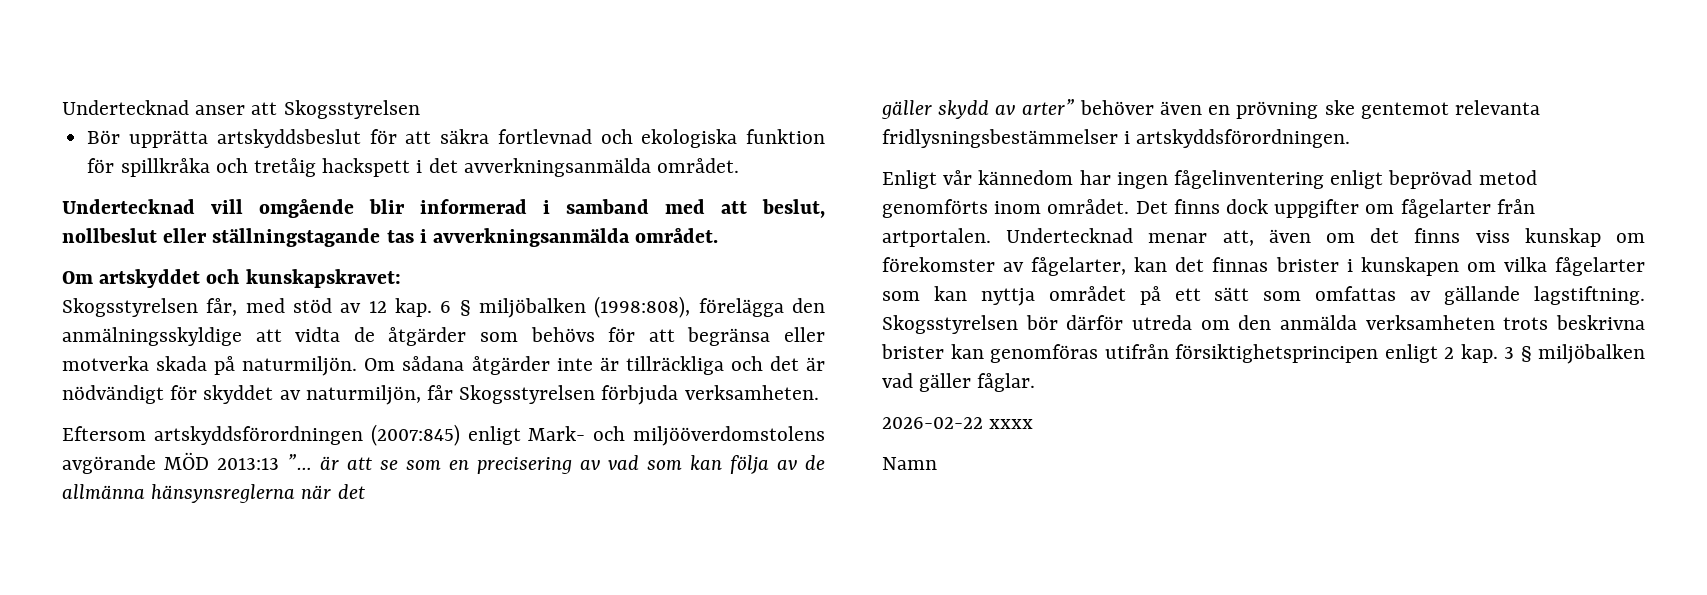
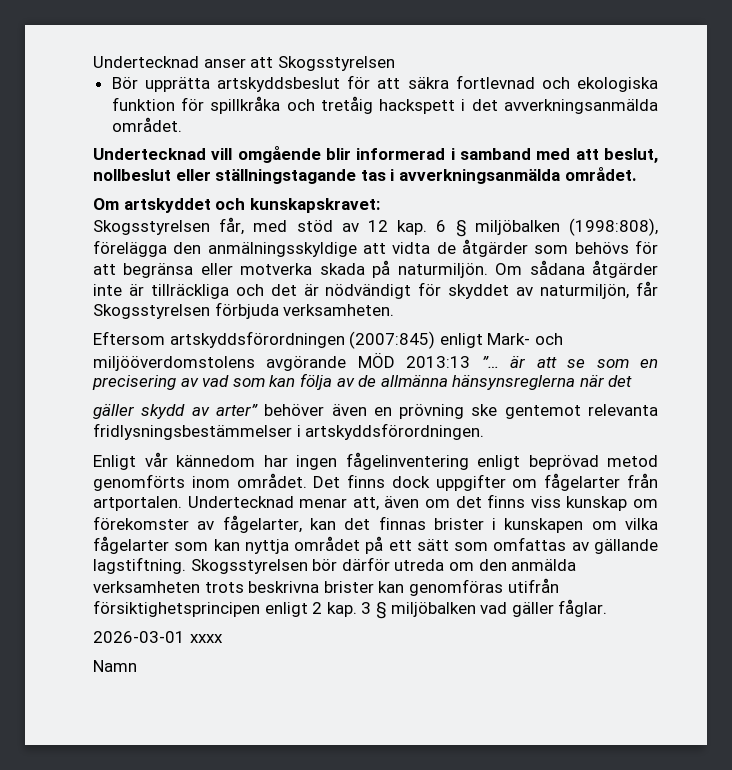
[882,417,983,429] 2026-02-22 -> [93,631,185,643] 2026-03-01

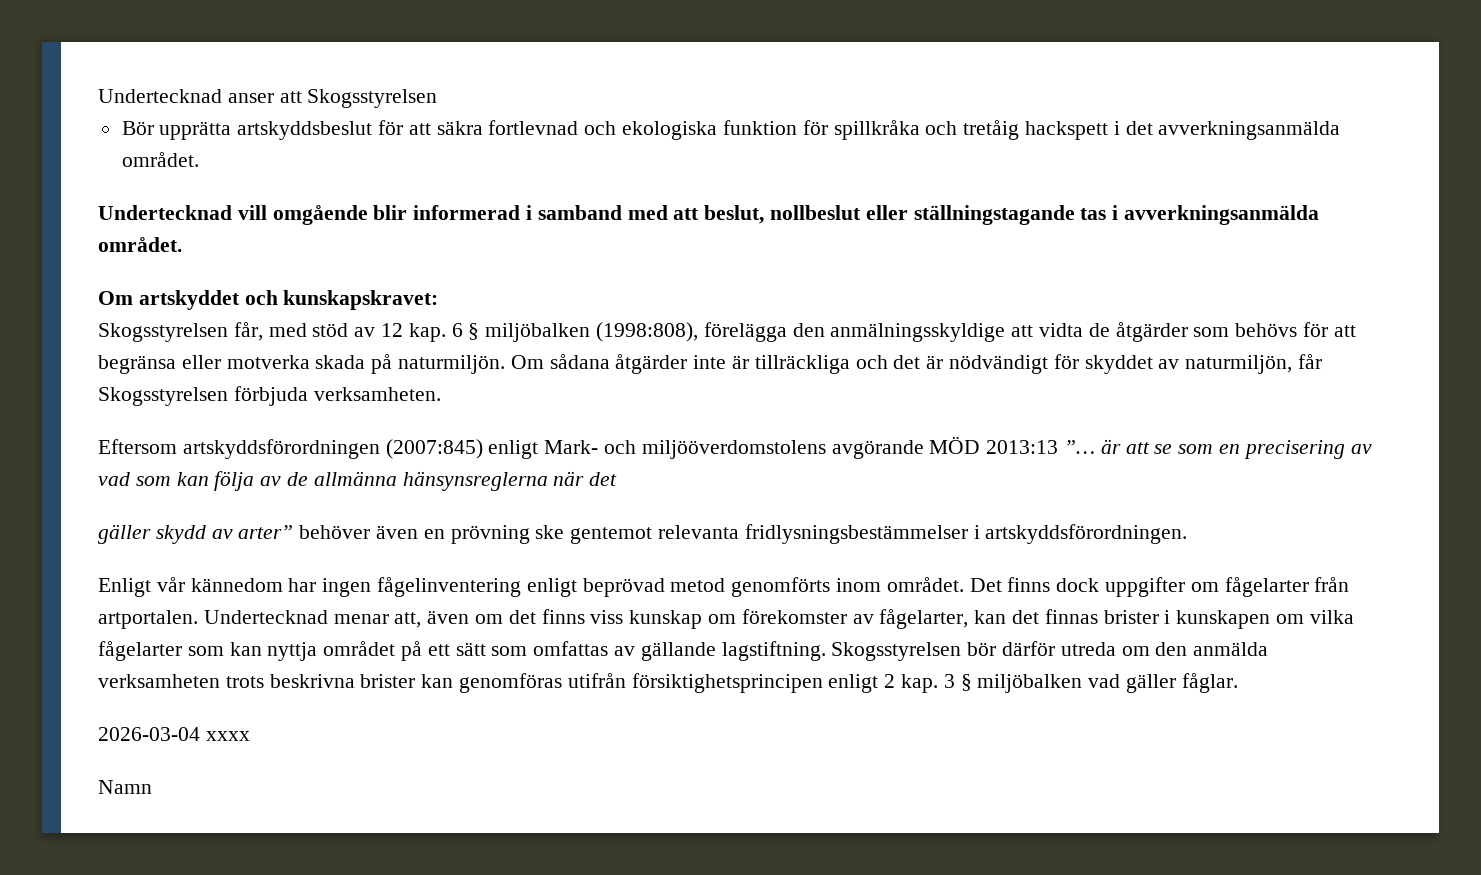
[93,631,185,643] 2026-03-01 -> [98,727,200,741] 2026-03-04

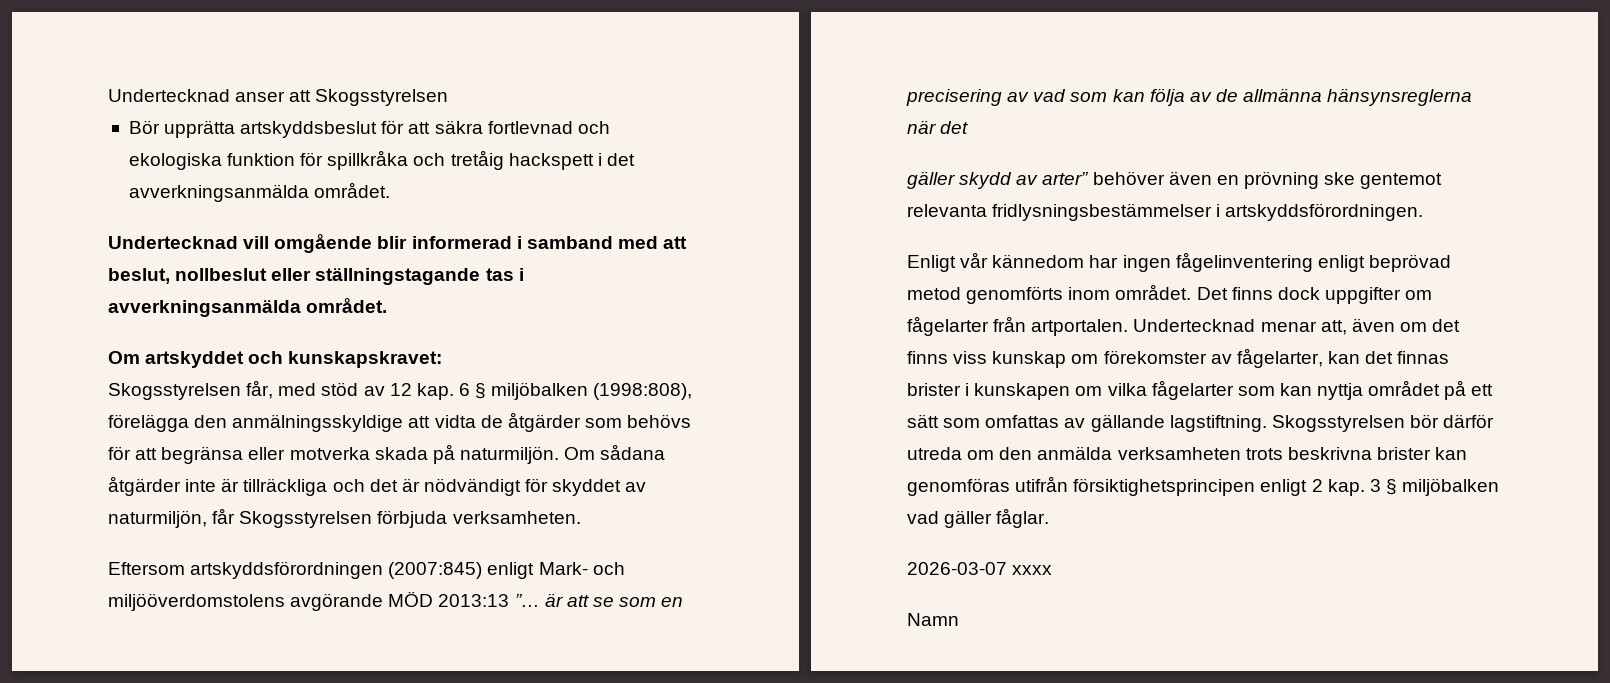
[98,727,200,741] 2026-03-04 -> [907,562,1007,575] 2026-03-07

